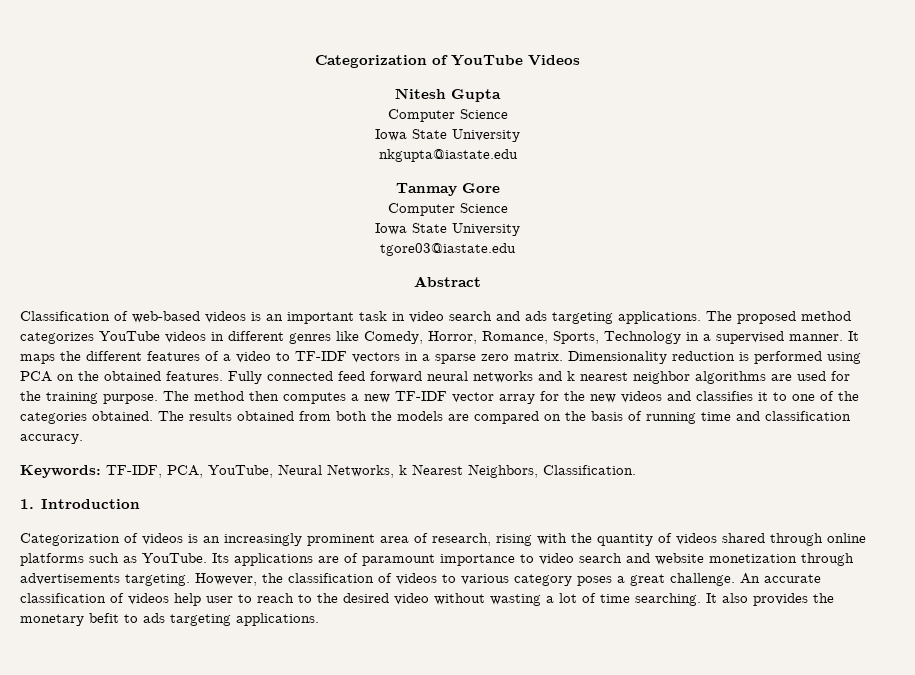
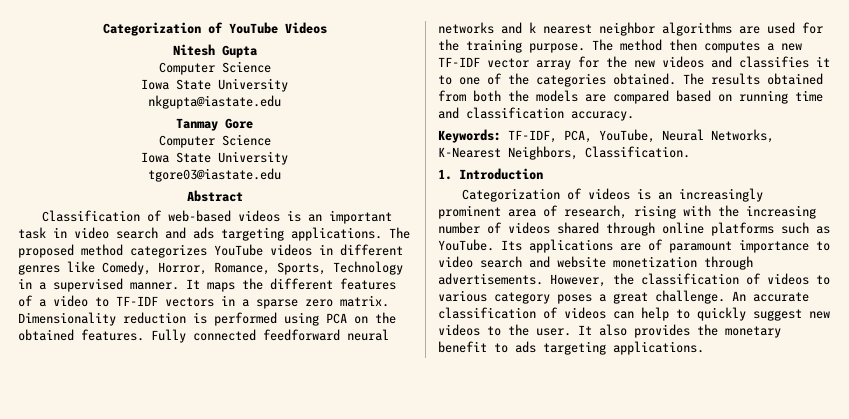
[338,371,422,383] feed forward -> [263,329,340,341] feedforward
[544,411,642,421] on the basis of -> [676,90,732,102] based on
[399,464,463,475] k Nearest -> [438,147,501,158] K-Nearest
[597,534,653,546] quantity -> [746,205,816,219] [438,222,480,234] increasing number
[20,573,190,586] advertisements targeting. -> [438,273,543,285] advertisements.
[174,593,701,606] help user to reach to the desired video without wasting a lot of time searching. -> [613,307,830,321] [438,324,571,336] can help to quickly suggest new videos to the user.
[89,613,119,623] befit -> [438,341,487,353] benefit

